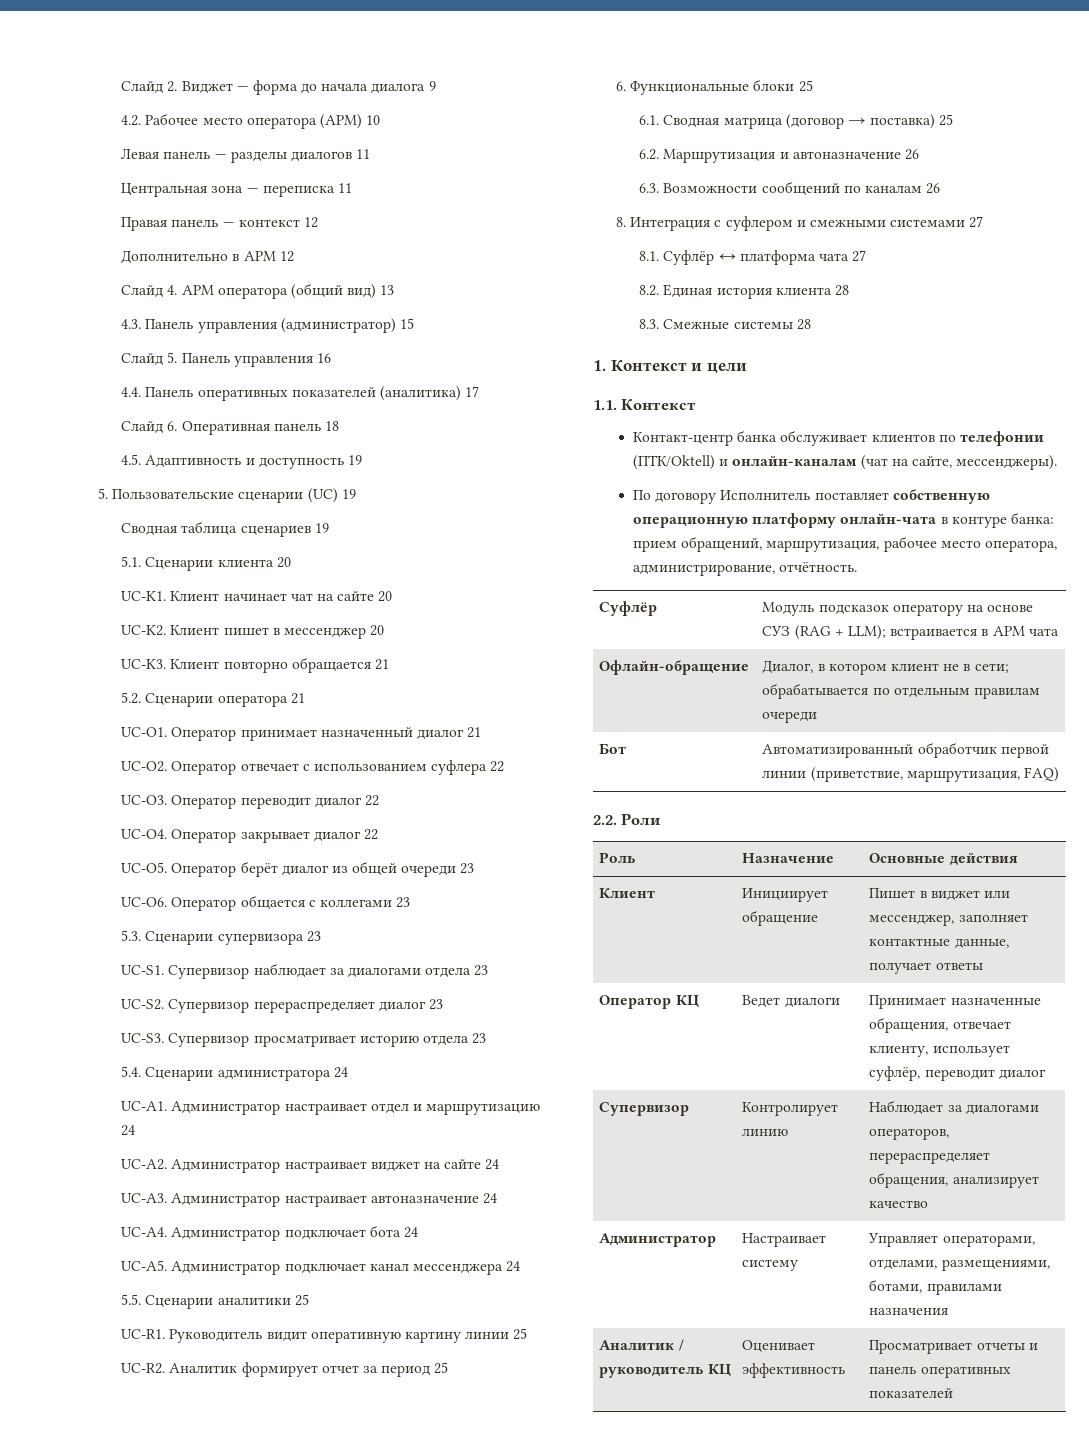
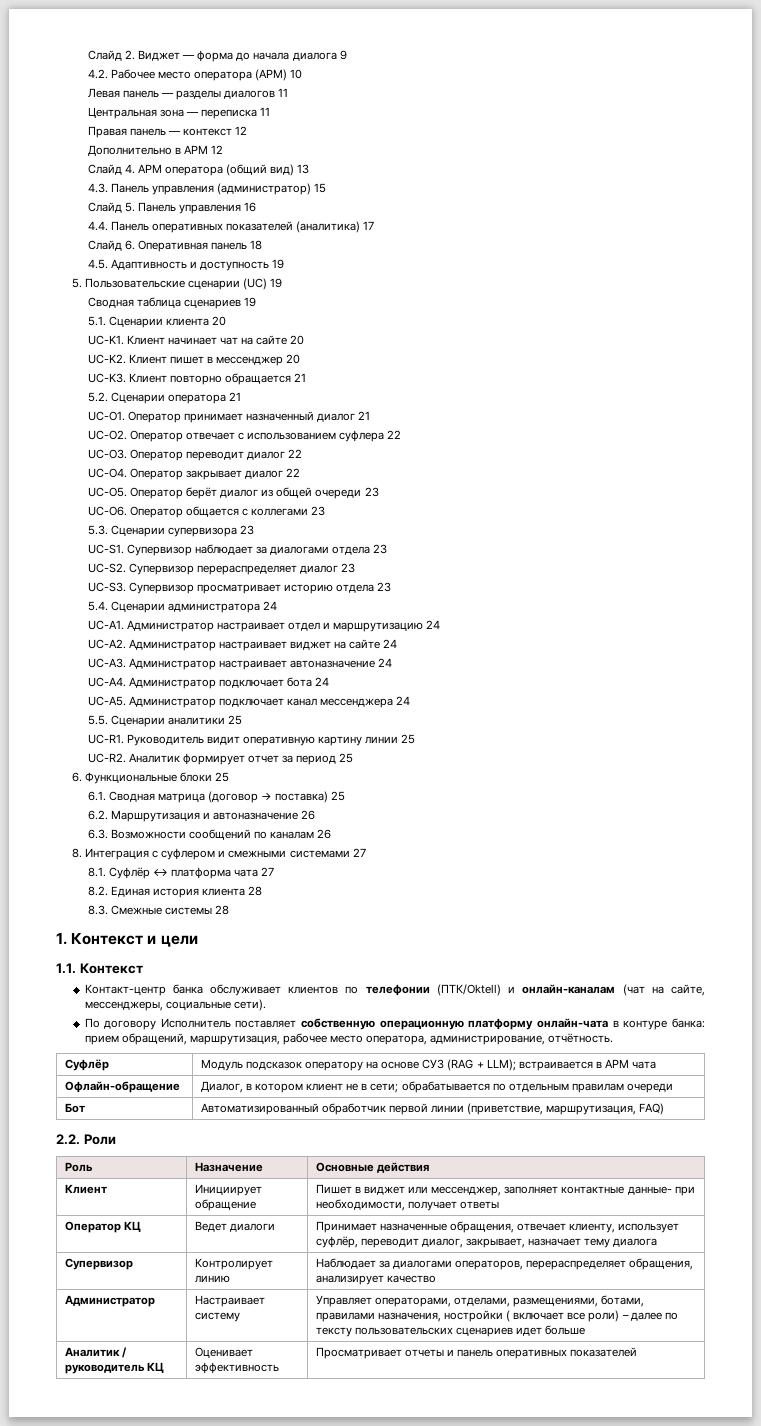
[956,455,1058,470] мессенджеры). -> [84,999,266,1011] мессенджеры, социальные сети).
[954,939,1009,949] данные, -> [627,1186,695,1196] [315,1199,405,1211] данные- при необходимости,
[998,1069,1046,1080] диалог -> [422,1238,658,1248] диалог, закрывает, назначает тему диалога
[869,1308,949,1315] назначения -> [377,1310,678,1322] [315,1325,586,1337] назначения, ностройки ( включает все роли) – далее по тексту пользовательских сценариев идет больше

